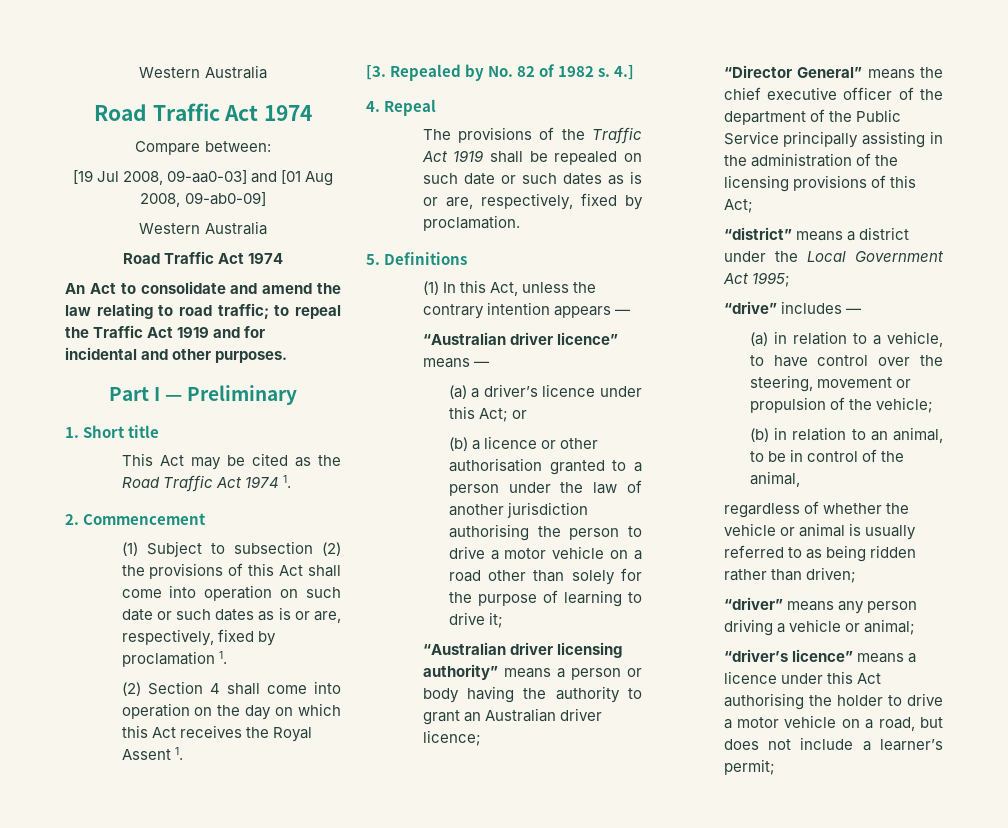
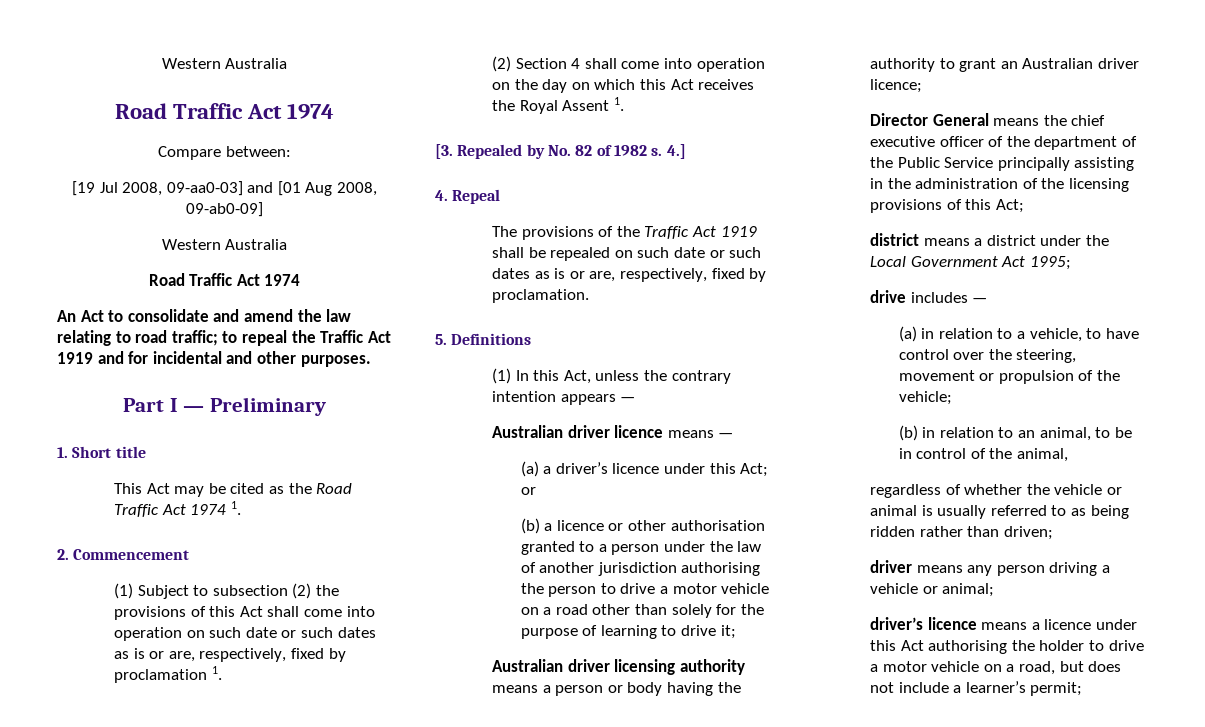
[422,332,618,345] “Australian driver licence” -> [492,425,664,438] Australian driver licence
[422,642,506,655] “Australian -> [492,659,564,672] Australian
[422,664,498,680] authority” -> [679,659,745,675] authority
[723,65,863,78] “Director General” -> [870,113,989,126] Director General
[723,227,792,240] “district” -> [870,233,920,246] district
[723,301,777,314] “drive” -> [870,290,907,303] drive
[723,597,783,610] “driver” -> [870,560,913,573] driver
[723,649,853,662] “driver’s licence” -> [870,617,977,630] driver’s licence

